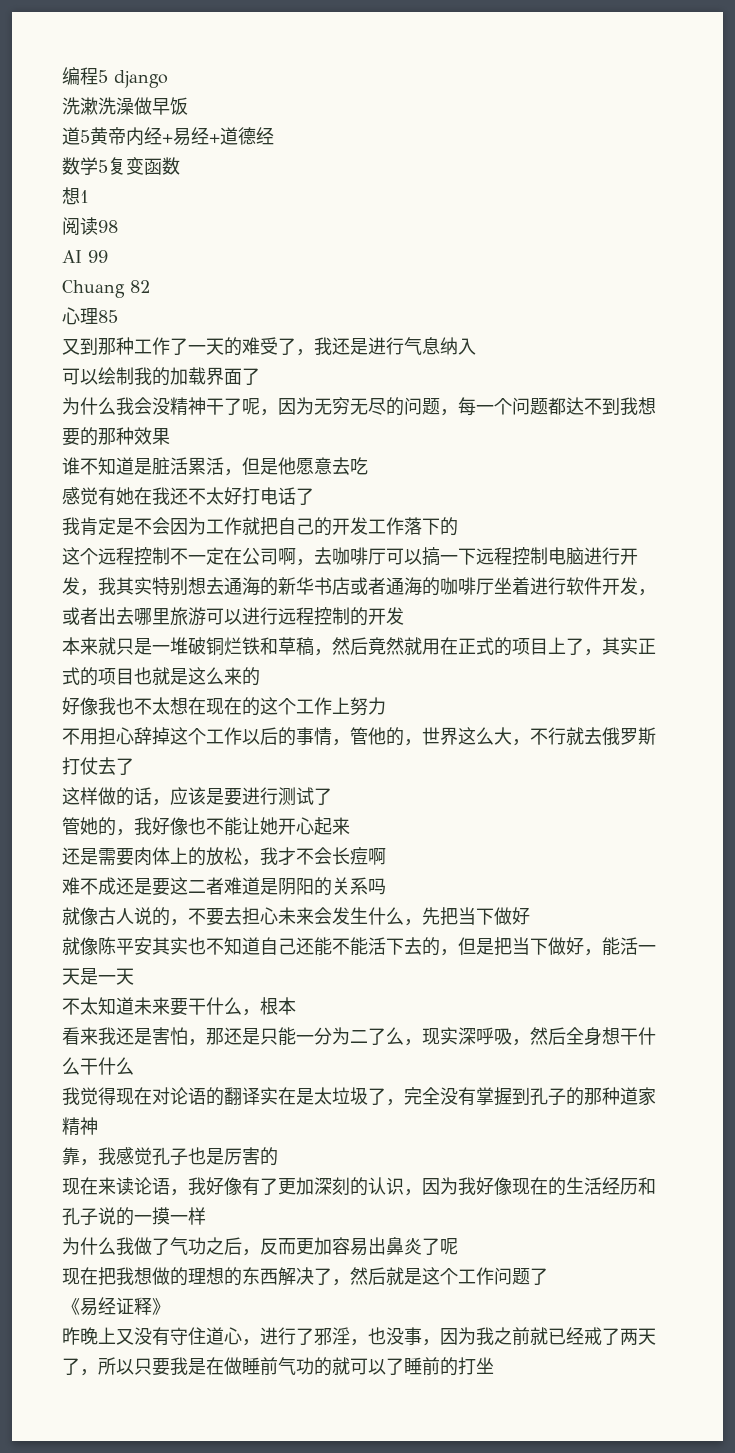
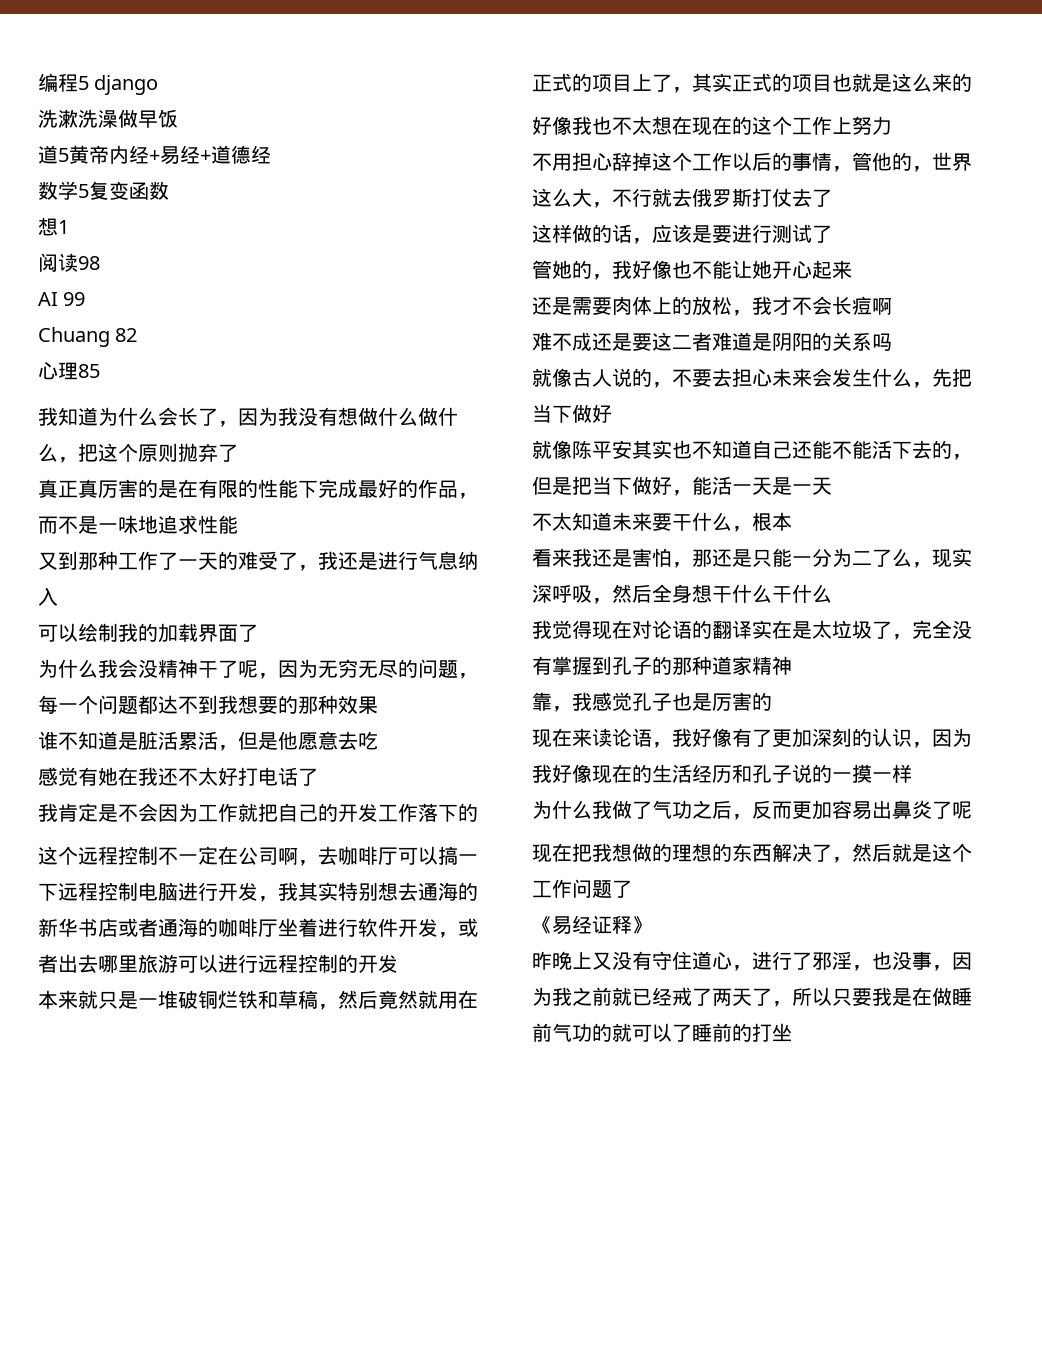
(118, 316) none -> [38,407,458,427] [38,443,238,463] [38,479,478,499] [38,515,238,534] // 我知道为什么会长了，因为我没有想做什么做什么，把这个原则抛弃了 // 真正真厉害的是在有限的性能下完成最好的作品，而不是一味地追求性能

